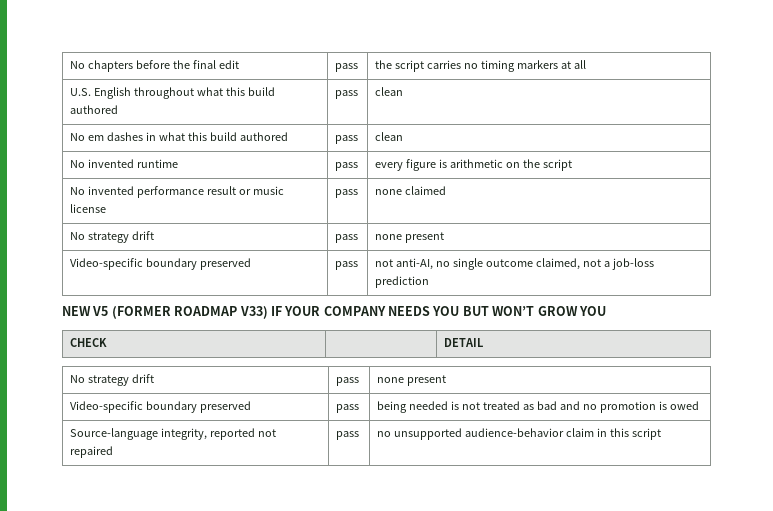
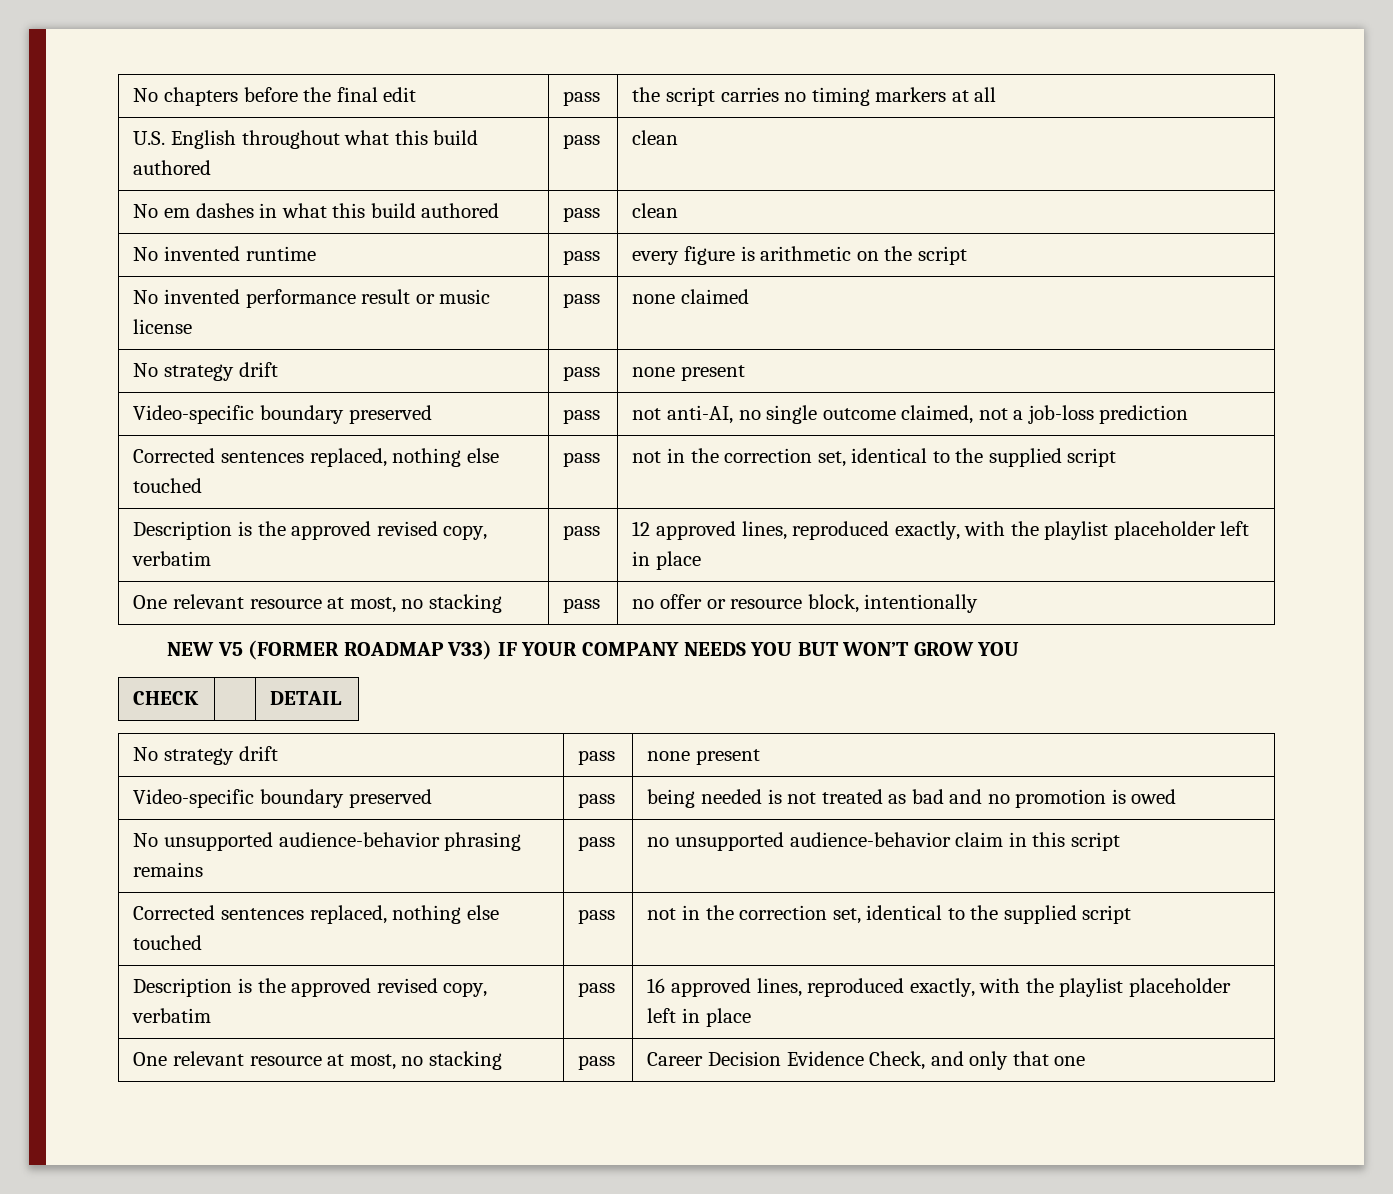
(430, 282) none -> [133,448,499,467] [133,478,203,493] [563,452,601,467] [632,448,1117,467] [133,521,488,540] [132,551,212,566] [563,525,601,540] [632,521,1250,540] [632,551,701,570] [133,594,502,613] [563,598,601,613] [632,594,979,613] // Corrected sentences replaced, nothing else touched | pass | not in the correction set, identical to the supplied script // Description is the approved revised copy, verbatim | pass | 12 approved lines, reproduced exactly, with the playlist placeholder left in place // One relevant resource at most, no stacking | pass | no offer or resource block, intentionally
[70,428,277,440] [70,446,114,458] Source-language integrity, reported not repaired -> [133,832,522,851] [133,862,204,877] No unsupported audience-behavior phrasing remains
(662, 434) none -> [133,905,499,924] [133,935,203,950] [578,909,616,924] [647,905,1132,924] [133,978,488,997] [132,1008,212,1023] [578,982,616,997] [647,978,1231,997] [647,1008,751,1027] [133,1051,502,1070] [578,1055,616,1070] [647,1051,1086,1070] // Corrected sentences replaced, nothing else touched | pass | not in the correction set, identical to the supplied script // Description is the approved revised copy, verbatim | pass | 16 approved lines, reproduced exactly, with the playlist placeholder left in place // One relevant resource at most, no stacking | pass | Career Decision Evidence Check, and only that one

